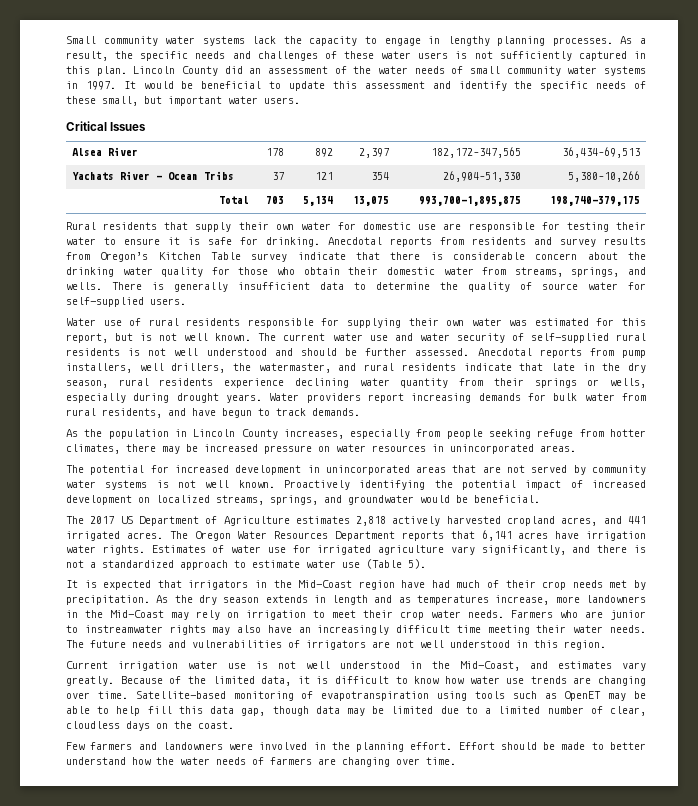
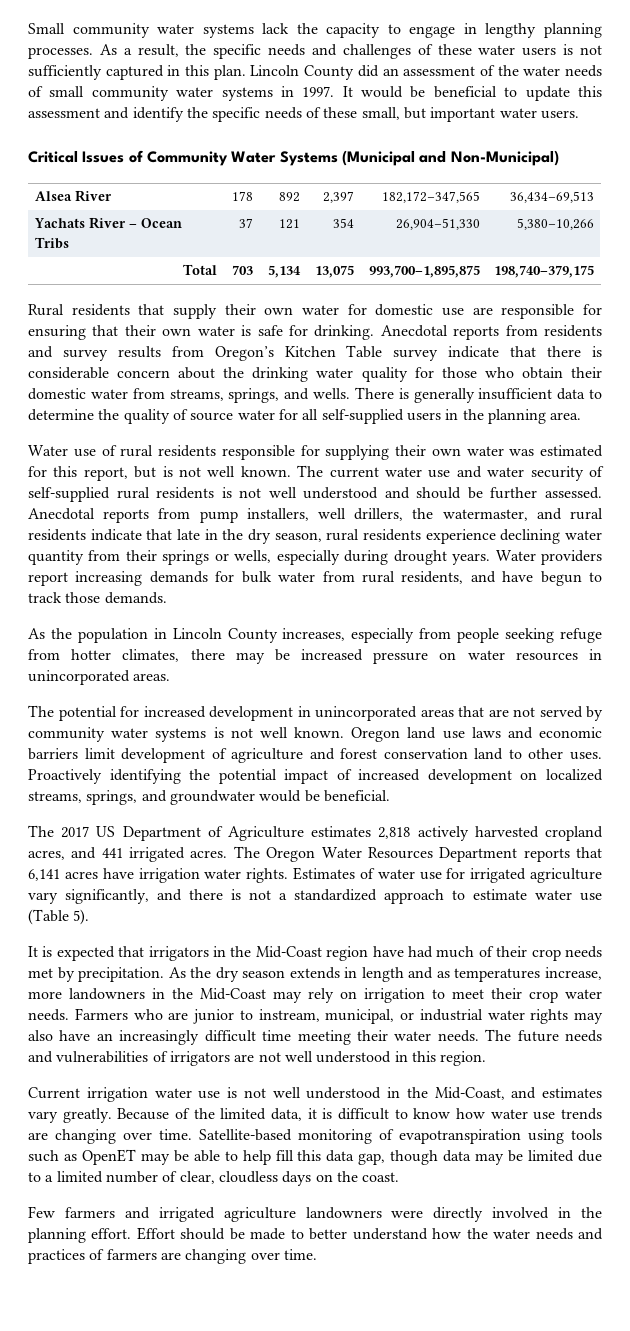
(147, 126) none -> [128,150,559,166] of Community Water Systems (Municipal and Non-Municipal)
[566,222,647,232] [66,237,180,245] testing their water to ensure it -> [28,325,235,340] ensuring that their own water
[66,297,186,307] self-supplied users. -> [302,409,582,424] all self-supplied users in the planning area.
(306, 412) none -> [65,592,101,603] those
(275, 484) none -> [351,727,602,742] [28,748,602,763] Oregon land use laws and economic barriers limit development of agriculture and forest conservation land to other uses.
[84,625,163,633] instreamwater -> [258,1009,525,1024] instream, municipal, or industrial water
(157, 746) none -> [158,1207,296,1222] irrigated agriculture
(254, 746) none -> [433,1207,484,1222] directly
(246, 761) none -> [577,1228,603,1240] [28,1249,85,1264] and practices

